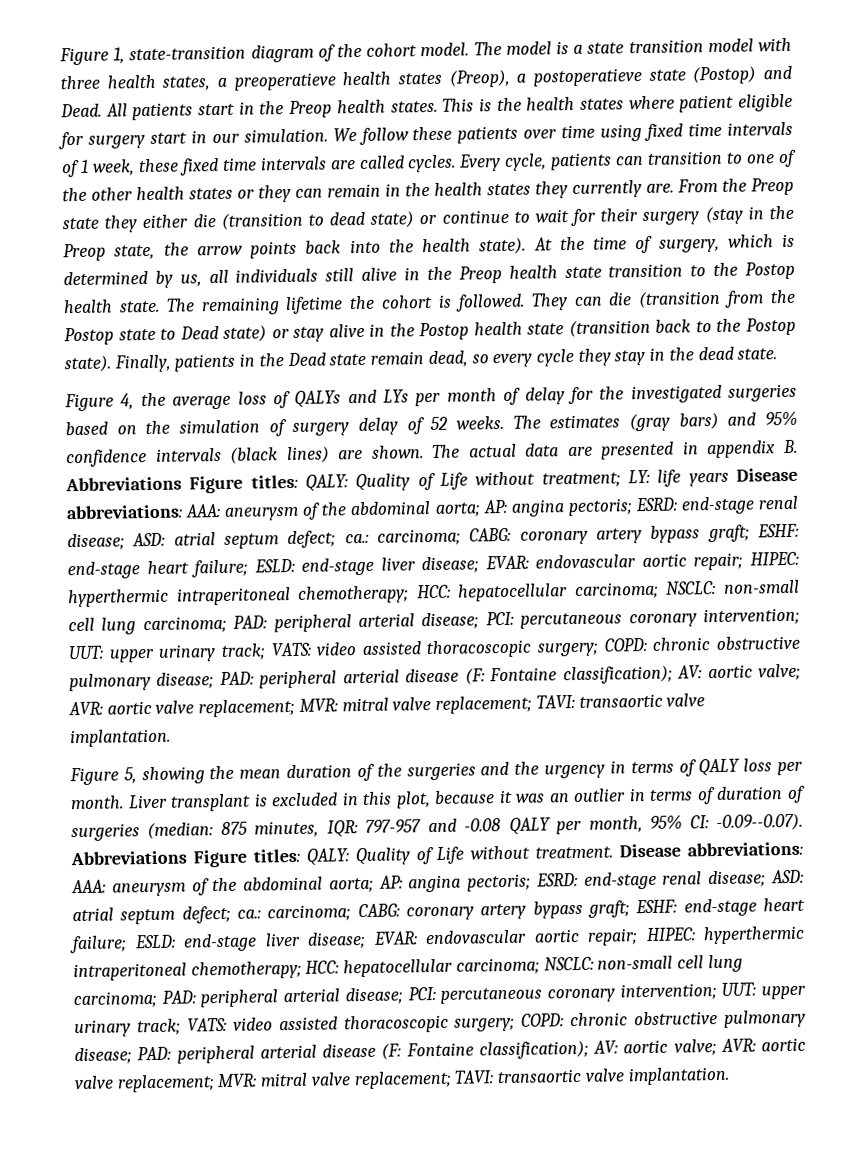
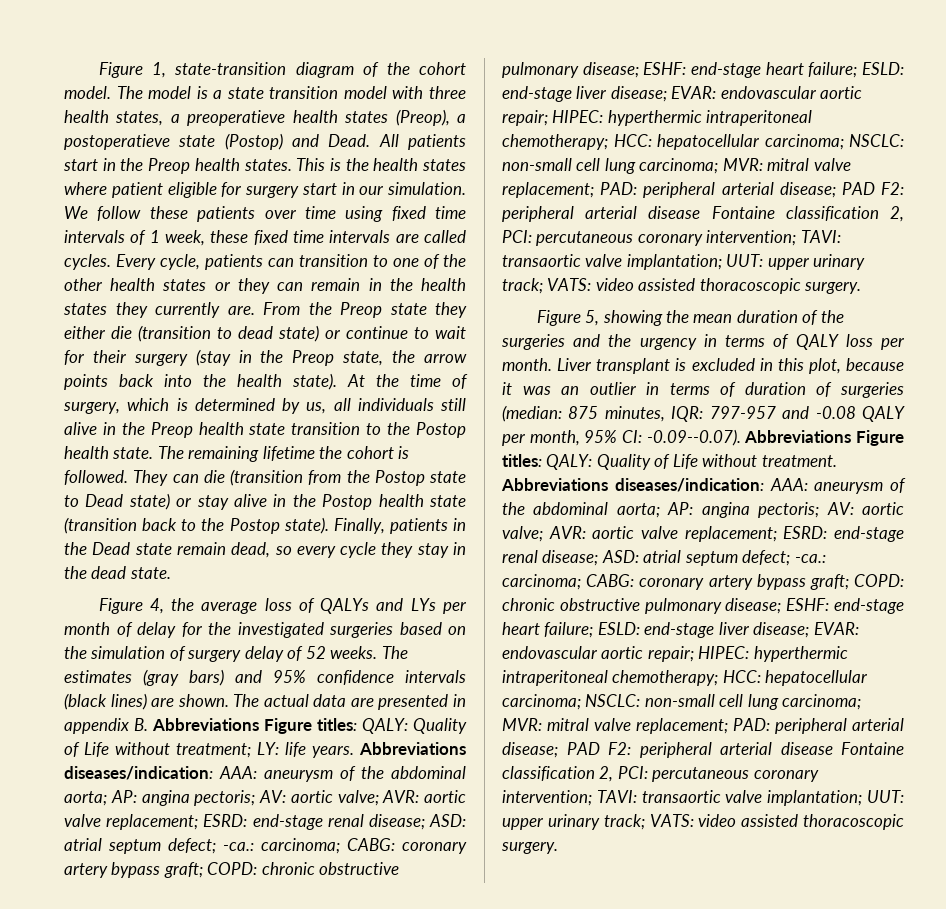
[688,467,798,487] [66,495,799,521] [67,524,750,551] years Disease abbreviations: AAA: aneurysm of the abdominal aorta; AP: angina pectoris; ESRD: end-stage renal disease; ASD: atrial septum defect; ca.: carcinoma; CABG: coronary artery bypass graft; -> [312,742,466,758] [64,766,466,782] [64,790,466,806] [64,814,467,830] [64,838,467,854] [64,862,400,878] [502,62,639,78] years. Abbreviations diseases/indication: AAA: aneurysm of the abdominal aorta; AP: angina pectoris; AV: aortic valve; AVR: aortic valve replacement; ESRD: end-stage renal disease; ASD: atrial septum defect; -ca.: carcinoma; CABG: coronary artery bypass graft; COPD: chronic obstructive pulmonary disease;
[233,607,800,633] [68,635,800,663] [69,663,801,692] [68,693,706,718] [70,728,171,748] PAD: peripheral arterial disease; PCI: percutaneous coronary intervention; UUT: upper urinary track; VATS: video assisted thoracoscopic surgery; COPD: chronic obstructive pulmonary disease; PAD: peripheral arterial disease (F: Fontaine classification); AV: aortic valve; AVR: aortic valve replacement; MVR: mitral valve replacement; TAVI: transaortic valve implantation. -> [722,158,851,171] [502,182,904,198] [502,206,904,222] [502,230,841,246] [502,254,866,270] [502,278,862,294] MVR: mitral valve replacement; PAD: peripheral arterial disease; PAD F2: peripheral arterial disease Fontaine classification 2, PCI: percutaneous coronary intervention; TAVI: transaortic valve implantation; UUT: upper urinary track; VATS: video assisted thoracoscopic surgery.
[619,841,803,858] [71,869,804,897] [72,900,630,925] Disease abbreviations: AAA: aneurysm of the abdominal aorta; AP: angina pectoris; ESRD: end-stage renal disease; ASD: atrial septum defect; ca.: carcinoma; CABG: coronary artery bypass graft; -> [501,478,906,494] [502,502,904,518] [502,526,904,542] [502,550,826,566] [502,574,904,590] [502,598,782,614] Abbreviations diseases/indication: AAA: aneurysm of the abdominal aorta; AP: angina pectoris; AV: aortic valve; AVR: aortic valve replacement; ESRD: end-stage renal disease; ASD: atrial septum defect; -ca.: carcinoma; CABG: coronary artery bypass graft; COPD: chronic obstructive pulmonary disease;
[161,982,807,1008] [74,1009,806,1038] [74,1037,806,1065] [74,1066,730,1093] PAD: peripheral arterial disease; PCI: percutaneous coronary intervention; UUT: upper urinary track; VATS: video assisted thoracoscopic surgery; COPD: chronic obstructive pulmonary disease; PAD: peripheral arterial disease (F: Fontaine classification); AV: aortic valve; AVR: aortic valve replacement; MVR: mitral valve replacement; TAVI: transaortic valve implantation. -> [502,718,904,734] [502,742,904,758] [502,766,819,782] [502,790,904,806] [502,814,904,830] [501,842,558,854] MVR: mitral valve replacement; PAD: peripheral arterial disease; PAD F2: peripheral arterial disease Fontaine classification 2, PCI: percutaneous coronary intervention; TAVI: transaortic valve implantation; UUT: upper urinary track; VATS: video assisted thoracoscopic surgery.

